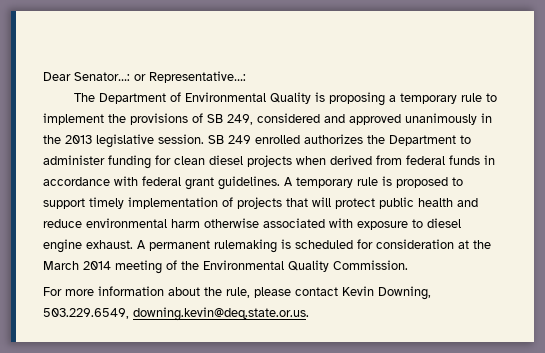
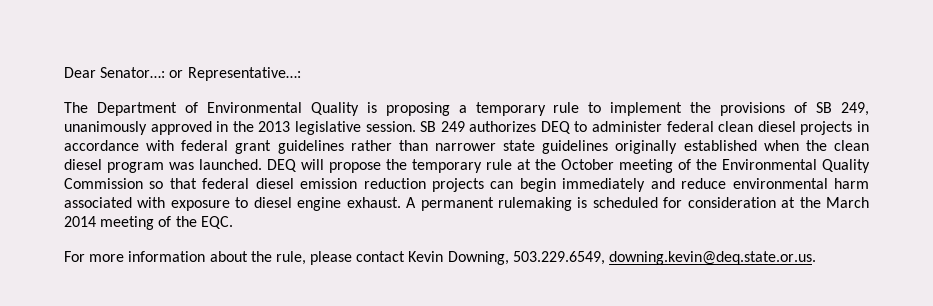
[257,113,477,125] considered and approved unanimously -> [64,121,212,135] unanimously approved
[255,134,471,146] [43,155,480,169] enrolled authorizes the Department to administer funding for clean diesel projects when derived from federal funds -> [469,121,853,135] authorizes DEQ to administer federal clean diesel projects
[218,176,463,190] [43,197,453,209] guidelines. A temporary rule is proposed to support timely implementation of projects that will protect public health -> [277,140,869,154] [64,159,870,173] [64,178,646,192] guidelines rather than narrower state guidelines originally established when the clean diesel program was launched. DEQ will propose the temporary rule at the October meeting of the Environmental Quality Commission so that federal diesel emission reduction projects can begin immediately
[204,218,259,228] otherwise -> (870, 183) none
[203,260,408,272] Environmental Quality Commission. -> [200,216,233,229] EQC.

